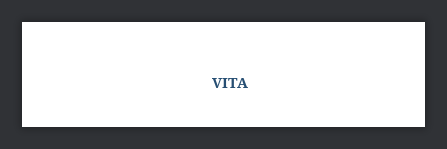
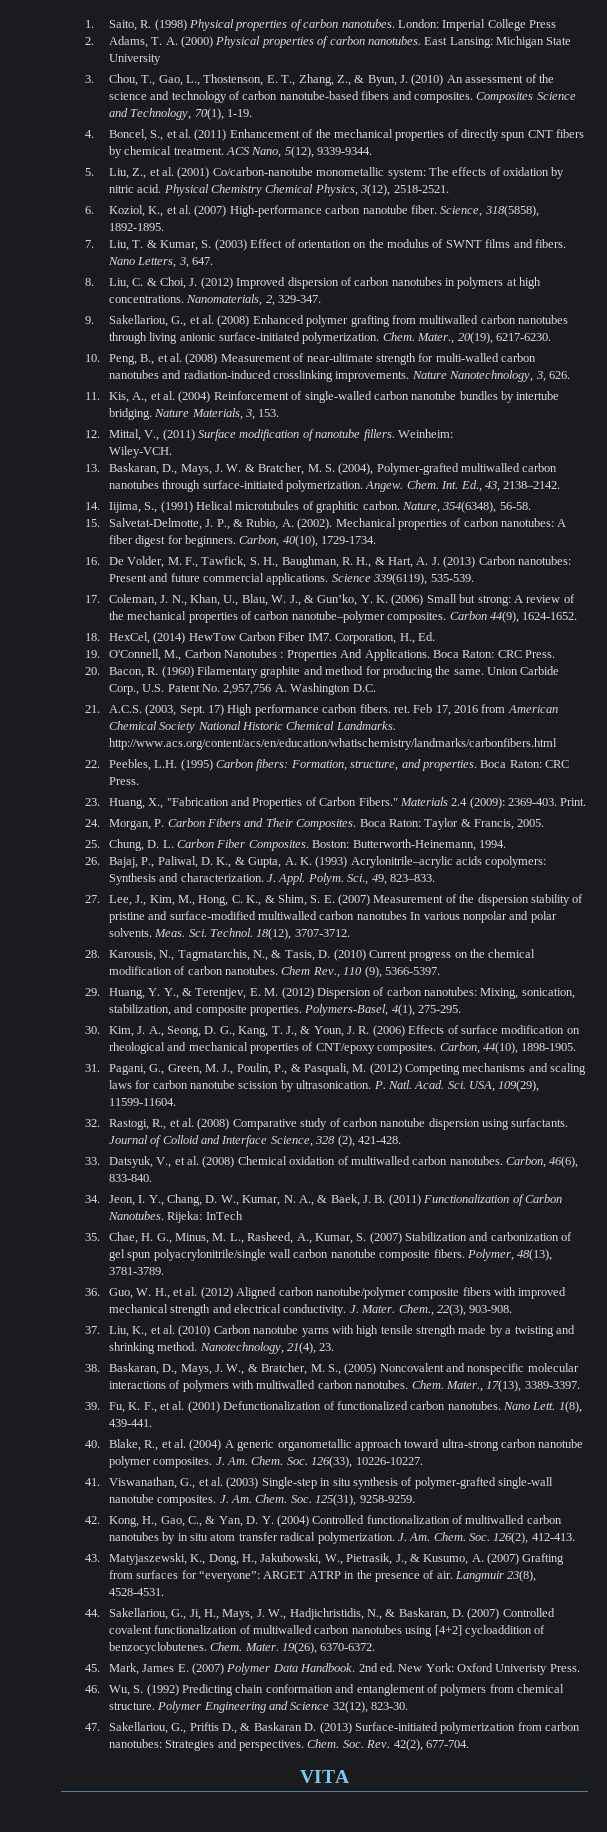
(211, 83) none -> [84,19,557,31] [84,36,572,48] [108,54,161,65] [84,74,554,86] [108,91,576,103] [108,108,253,120] [84,129,585,141] [108,146,373,158] [84,167,565,179] [108,184,449,196] [84,205,539,217] [108,223,164,231] [84,239,566,251] [107,257,214,268] [84,277,542,289] [108,294,322,306] [84,315,569,327] [108,332,551,344] [84,353,537,365] [108,370,570,382] [84,391,560,403] [108,408,280,420] [84,429,453,441] [108,446,172,458] [84,463,558,475] [108,480,561,492] [84,501,531,513] [84,518,567,530] [108,535,377,547] [84,556,571,568] [108,573,474,585] [84,594,575,606] [108,611,578,623] [84,632,435,644] [84,649,556,661] [84,666,560,678] [108,683,376,695] [84,704,558,716] [108,721,396,733] [108,738,557,750] [84,759,570,771] [108,777,139,785] [84,797,587,809] [84,818,545,830] [84,839,506,851] [84,856,547,868] [108,873,435,885] [84,894,584,906] [108,911,557,923] [108,928,350,940] [84,949,536,961] [108,966,440,978] [84,987,575,999] [108,1004,462,1016] [84,1025,580,1037] [108,1042,577,1054] [84,1063,587,1075] [108,1080,540,1092] [108,1098,176,1106] [84,1118,569,1130] [108,1135,401,1147] [84,1156,579,1168] [108,1174,152,1182] [84,1194,562,1206] [107,1211,243,1223] [84,1232,573,1244] [108,1249,553,1261] [108,1267,164,1275] [84,1287,567,1299] [108,1304,513,1316] [84,1325,575,1337] [108,1342,335,1354] [84,1363,579,1375] [108,1380,580,1392] [84,1401,582,1413] [108,1419,152,1427] [84,1439,584,1451] [108,1456,423,1468] [84,1477,554,1489] [108,1494,415,1506] [84,1515,562,1527] [108,1532,575,1544] [84,1553,565,1565] [108,1570,537,1582] [108,1588,164,1596] [84,1608,555,1620] [108,1625,546,1637] [108,1642,376,1654] [84,1663,580,1675] [84,1684,565,1696] [108,1701,409,1713] [84,1722,581,1734] [108,1739,469,1751] 1. Saito, R. (1998) Physical properties of carbon nanotubes. London: Imperial College Press // 2. Adams, T. A. (2000) Physical properties of carbon nanotubes. East Lansing: Michigan State University // 3. Chou, T., Gao, L., Thostenson, E. T., Zhang, Z., & Byun, J. (2010) An assessment of the science and technology of carbon nanotube-based fibers and composites. Composites Science and Technology, 70(1), 1-19. // 4. Boncel, S., et al. (2011) Enhancement of the mechanical properties of directly spun CNT fibers by chemical treatment. ACS Nano, 5(12), 9339-9344. // 5. Liu, Z., et al. (2001) Co/carbon-nanotube monometallic system: The effects of oxidation by nitric acid. Physical Chemistry Chemical Physics, 3(12), 2518-2521. // 6. Koziol, K., et al. (2007) High-performance carbon nanotube fiber. Science, 318(5858), 1892-1895. // 7. Liu, T. & Kumar, S. (2003) Effect of orientation on the modulus of SWNT films and fibers. Nano Letters, 3, 647. // 8. Liu, C. & Choi, J. (2012) Improved dispersion of carbon nanotubes in polymers at high concentrations. Nanomaterials, 2, 329-347. // 9. Sakellariou, G., et al. (2008) Enhanced polymer grafting from multiwalled carbon nanotubes through living anionic surface-initiated polymerization. Chem. Mater., 20(19), 6217-6230. // 10. Peng, B., et al. (2008) Measurement of near-ultimate strength for multi-walled carbon nanotubes and radiation-induced crosslinking improvements. Nature Nanotechnology, 3, 626. // 11. Kis, A., et al. (2004) Reinforcement of single-walled carbon nanotube bundles by intertube bridging. Nature Materials, 3, 153. // 12. Mittal, V., (2011) Surface modification of nanotube fillers. Weinheim: // Wiley-VCH. // 13. Baskaran, D., Mays, J. W. & Bratcher, M. S. (2004), Polymer-grafted multiwalled carbon nanotubes through surface-initiated polymerization. Angew. Chem. Int. Ed., 43, 2138–2142. // 14. Iijima, S., (1991) Helical microtubules of graphitic carbon. Nature, 354(6348), 56-58. // 15. Salvetat-Delmotte, J. P., & Rubio, A. (2002). Mechanical properties of carbon nanotubes: A fiber digest for beginners. Carbon, 40(10), 1729-1734. // 16. De Volder, M. F., Tawfick, S. H., Baughman, R. H., & Hart, A. J. (2013) Carbon nanotubes: Present and future commercial applications. Science 339(6119), 535-539. // 17. Coleman, J. N., Khan, U., Blau, W. J., & Gun’ko, Y. K. (2006) Small but strong: A review of the mechanical properties of carbon nanotube–polymer composites. Carbon 44(9), 1624-1652. // 18. HexCel, (2014) HewTow Carbon Fiber IM7. Corporation, H., Ed. // 19. O'Connell, M., Carbon Nanotubes : Properties And Applications. Boca Raton: CRC Press. // 20. Bacon, R. (1960) Filamentary graphite and method for producing the same. Union Carbide Corp., U.S. Patent No. 2,957,756 A. Washington D.C. // 21. A.C.S. (2003, Sept. 17) High performance carbon fibers. ret. Feb 17, 2016 from American Chemical Society National Historic Chemical Landmarks. http://www.acs.org/content/acs/en/education/whatischemistry/landmarks/carbonfibers.html // 22. Peebles, L.H. (1995) Carbon fibers: Formation, structure, and properties. Boca Raton: CRC Press. // 23. Huang, X., "Fabrication and Properties of Carbon Fibers." Materials 2.4 (2009): 2369-403. Print. // 24. Morgan, P. Carbon Fibers and Their Composites. Boca Raton: Taylor & Francis, 2005. // 25. Chung, D. L. Carbon Fiber Composites. Boston: Butterworth-Heinemann, 1994. // 26. Bajaj, P., Paliwal, D. K., & Gupta, A. K. (1993) Acrylonitrile–acrylic acids copolymers: Synthesis and characterization. J. Appl. Polym. Sci., 49, 823–833. // 27. Lee, J., Kim, M., Hong, C. K., & Shim, S. E. (2007) Measurement of the dispersion stability of pristine and surface-modified multiwalled carbon nanotubes In various nonpolar and polar solvents. Meas. Sci. Technol. 18(12), 3707-3712. // 28. Karousis, N., Tagmatarchis, N., & Tasis, D. (2010) Current progress on the chemical modification of carbon nanotubes. Chem Rev., 110 (9), 5366-5397. // 29. Huang, Y. Y., & Terentjev, E. M. (2012) Dispersion of carbon nanotubes: Mixing, sonication, stabilization, and composite properties. Polymers-Basel, 4(1), 275-295. // 30. Kim, J. A., Seong, D. G., Kang, T. J., & Youn, J. R. (2006) Effects of surface modification on rheological and mechanical properties of CNT/epoxy composites. Carbon, 44(10), 1898-1905. // 31. Pagani, G., Green, M. J., Poulin, P., & Pasquali, M. (2012) Competing mechanisms and scaling laws for carbon nanotube scission by ultrasonication. P. Natl. Acad. Sci. USA, 109(29), 11599-11604. // 32. Rastogi, R., et al. (2008) Comparative study of carbon nanotube dispersion using surfactants. Journal of Colloid and Interface Science, 328 (2), 421-428. // 33. Datsyuk, V., et al. (2008) Chemical oxidation of multiwalled carbon nanotubes. Carbon, 46(6), 833-840. // 34. Jeon, I. Y., Chang, D. W., Kumar, N. A., & Baek, J. B. (2011) Functionalization of Carbon Nanotubes. Rijeka: InTech // 35. Chae, H. G., Minus, M. L., Rasheed, A., Kumar, S. (2007) Stabilization and carbonization of gel spun polyacrylonitrile/single wall carbon nanotube composite fibers. Polymer, 48(13), 3781-3789. // 36. Guo, W. H., et al. (2012) Aligned carbon nanotube/polymer composite fibers with improved mechanical strength and electrical conductivity. J. Mater. Chem., 22(3), 903-908. // 37. Liu, K., et al. (2010) Carbon nanotube yarns with high tensile strength made by a twisting and shrinking method. Nanotechnology, 21(4), 23. // 38. Baskaran, D., Mays, J. W., & Bratcher, M. S., (2005) Noncovalent and nonspecific molecular interactions of polymers with multiwalled carbon nanotubes. Chem. Mater., 17(13), 3389-3397. // 39. Fu, K. F., et al. (2001) Defunctionalization of functionalized carbon nanotubes. Nano Lett. 1(8), 439-441. // 40. Blake, R., et al. (2004) A generic organometallic approach toward ultra-strong carbon nanotube polymer composites. J. Am. Chem. Soc. 126(33), 10226-10227. // 41. Viswanathan, G., et al. (2003) Single-step in situ synthesis of polymer-grafted single-wall nanotube composites. J. Am. Chem. Soc. 125(31), 9258-9259. // 42. Kong, H., Gao, C., & Yan, D. Y. (2004) Controlled functionalization of multiwalled carbon nanotubes by in situ atom transfer radical polymerization. J. Am. Chem. Soc. 126(2), 412-413. // 43. Matyjaszewski, K., Dong, H., Jakubowski, W., Pietrasik, J., & Kusumo, A. (2007) Grafting from surfaces for “everyone”: ARGET ATRP in the presence of air. Langmuir 23(8), 4528-4531. // 44. Sakellariou, G., Ji, H., Mays, J. W., Hadjichristidis, N., & Baskaran, D. (2007) Controlled covalent functionalization of multiwalled carbon nanotubes using [4+2] cycloaddition of benzocyclobutenes. Chem. Mater. 19(26), 6370-6372. // 45. Mark, James E. (2007) Polymer Data Handbook. 2nd ed. New York: Oxford Univeristy Press. // 46. Wu, S. (1992) Predicting chain conformation and entanglement of polymers from chemical structure. Polymer Engineering and Science 32(12), 823-30. // 47. Sakellariou, G., Priftis D., & Baskaran D. (2013) Surface-initiated polymerization from carbon nanotubes: Strategies and perspectives. Chem. Soc. Rev. 42(2), 677-704. //

